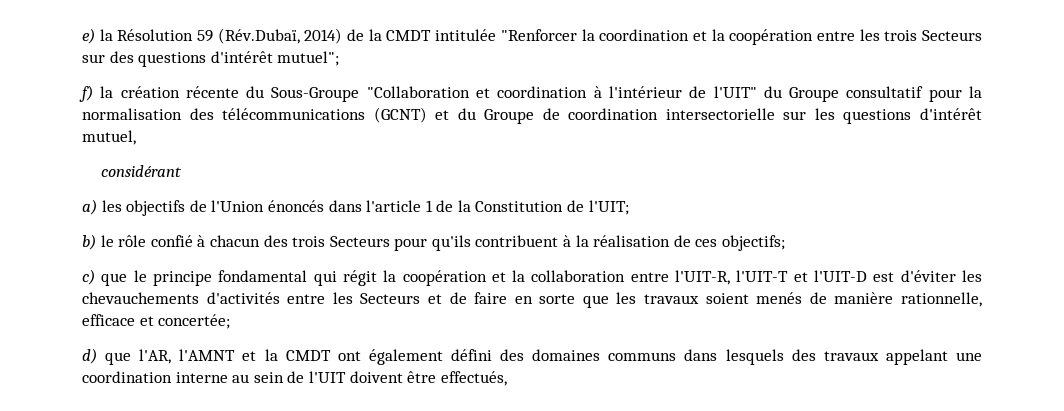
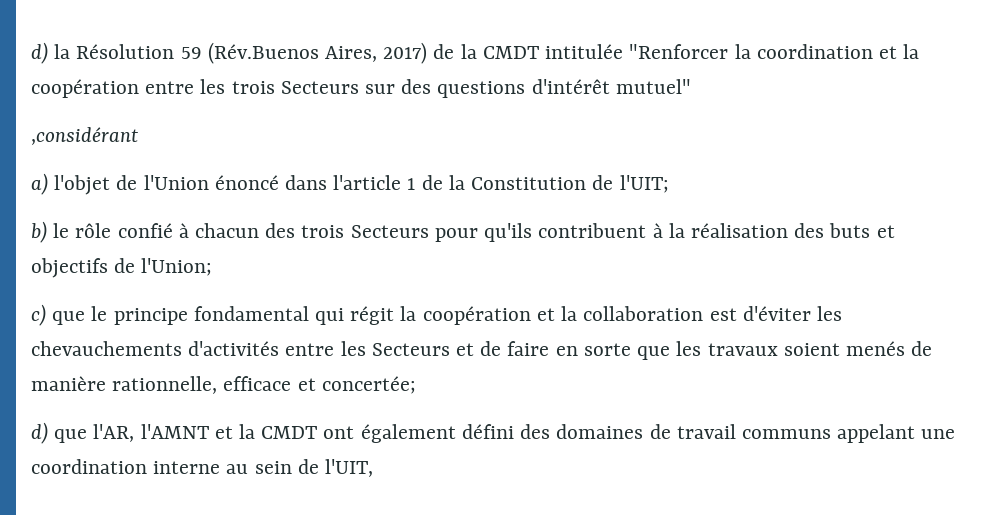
[82,28,95,44] e) -> [31,42,48,64] d)
[217,28,343,44] (Rév.Dubaï, 2014) -> [207,42,428,64] (Rév.Buenos Aires, 2017)
[277,51,340,66] [79,85,982,102] [82,107,983,124] [82,130,136,145] [101,165,183,177] mutuel"; // f) la création récente du Sous-Groupe "Collaboration et coordination à l'intérieur de l'UIT" du Groupe consultatif pour la normalisation des télécommunications (GCNT) et du Groupe de coordination intersectorielle sur les questions d'intérêt mutuel, // considérant -> [615,79,691,94] [31,127,138,145] mutuel" // ,considérant
[101,200,186,216] les objectifs -> [54,175,111,195] l'objet
[267,200,324,212] énoncés -> [214,175,279,190] énoncé
[673,235,786,251] de ces objectifs; -> [794,223,895,238] [31,258,213,278] des buts et objectifs de l'Union;
[630,270,868,285] entre l'UIT-R, l'UIT-T et l'UIT-D -> (704, 313) none
[608,349,879,365] communs dans lesquels des travaux -> [649,424,831,439] de travail communs
[308,371,507,386] l'UIT doivent être effectués, -> [325,459,374,477] l'UIT,

